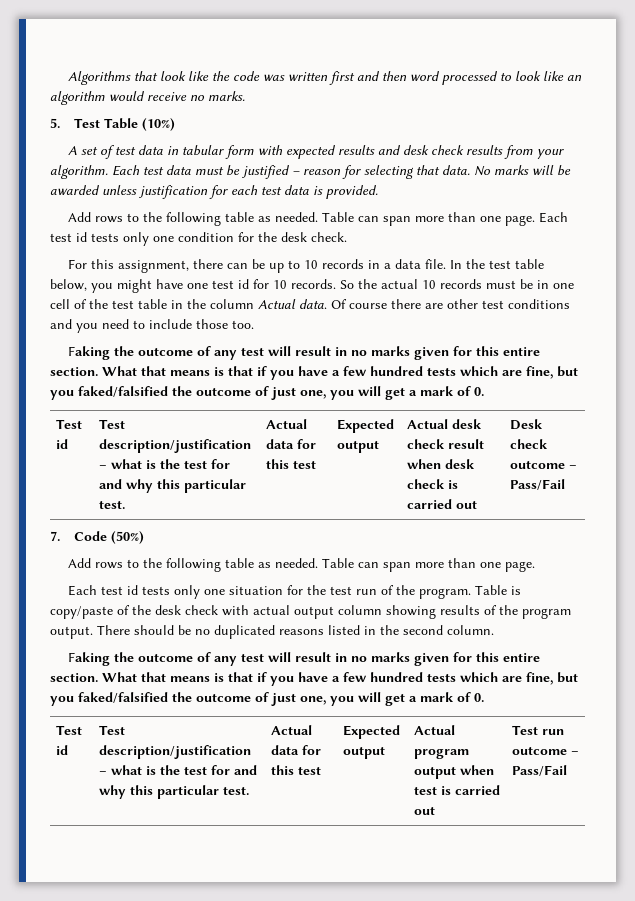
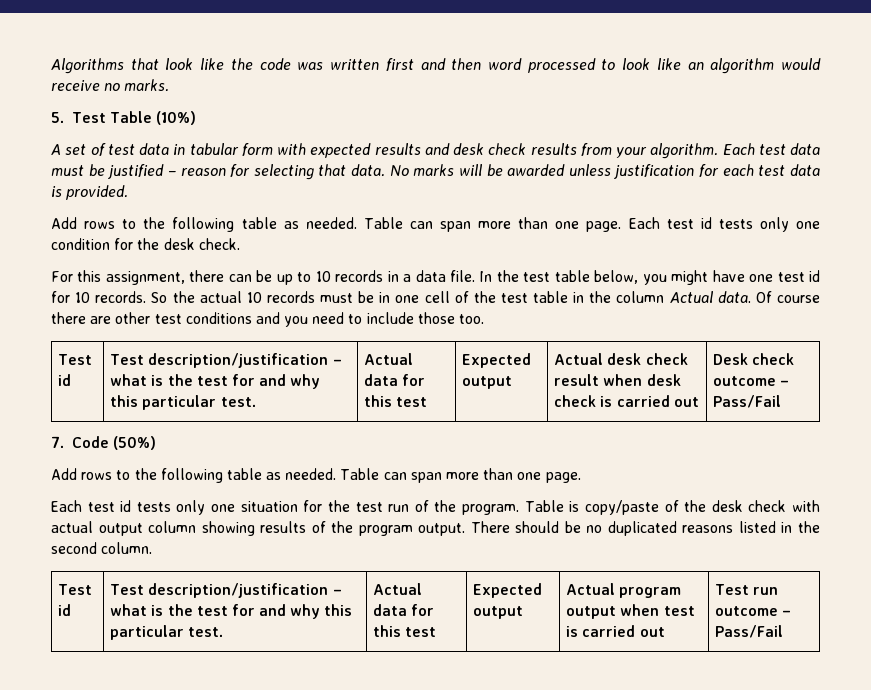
[68,346,541,360] [50,366,578,380] [50,386,484,400] // Faking the outcome of any test will result in no marks given for this entire section. What that means is that if you have a few hundred tests which are fine, but you faked/falsified the outcome of just one, you will get a mark of 0. -> (485, 319) none
[68,652,541,666] [50,672,578,686] [50,692,484,706] // Faking the outcome of any test will result in no marks given for this entire section. What that means is that if you have a few hundred tests which are fine, but you faked/falsified the outcome of just one, you will get a mark of 0. -> (153, 548) none

